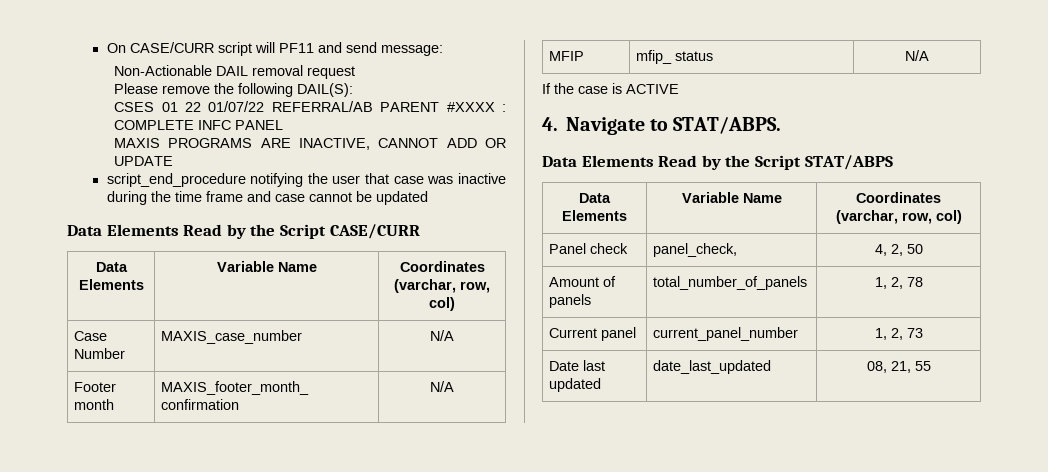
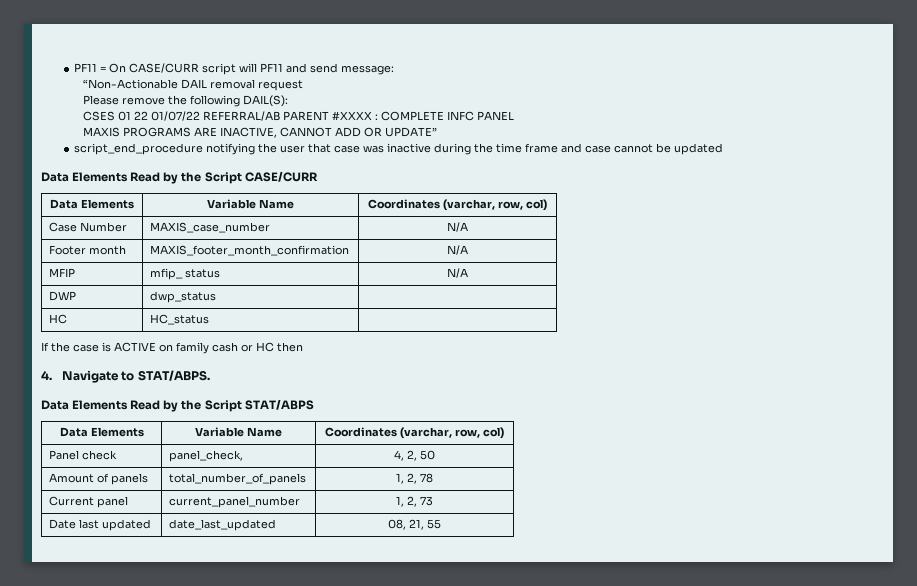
(106, 48) none -> [74,63,107,72] PF11 =
[114,65,213,76] Non-Actionable -> [83,79,179,89] “Non-Actionable
[114,156,174,166] UPDATE -> [385,127,438,137] UPDATE”
(929, 55) none -> [48,291,76,301] [149,291,216,303] [48,314,67,324] [149,314,209,325] // DWP | dwp_status | // HC | HC_status |
(679, 89) none -> [159,342,303,354] on family cash or HC then

